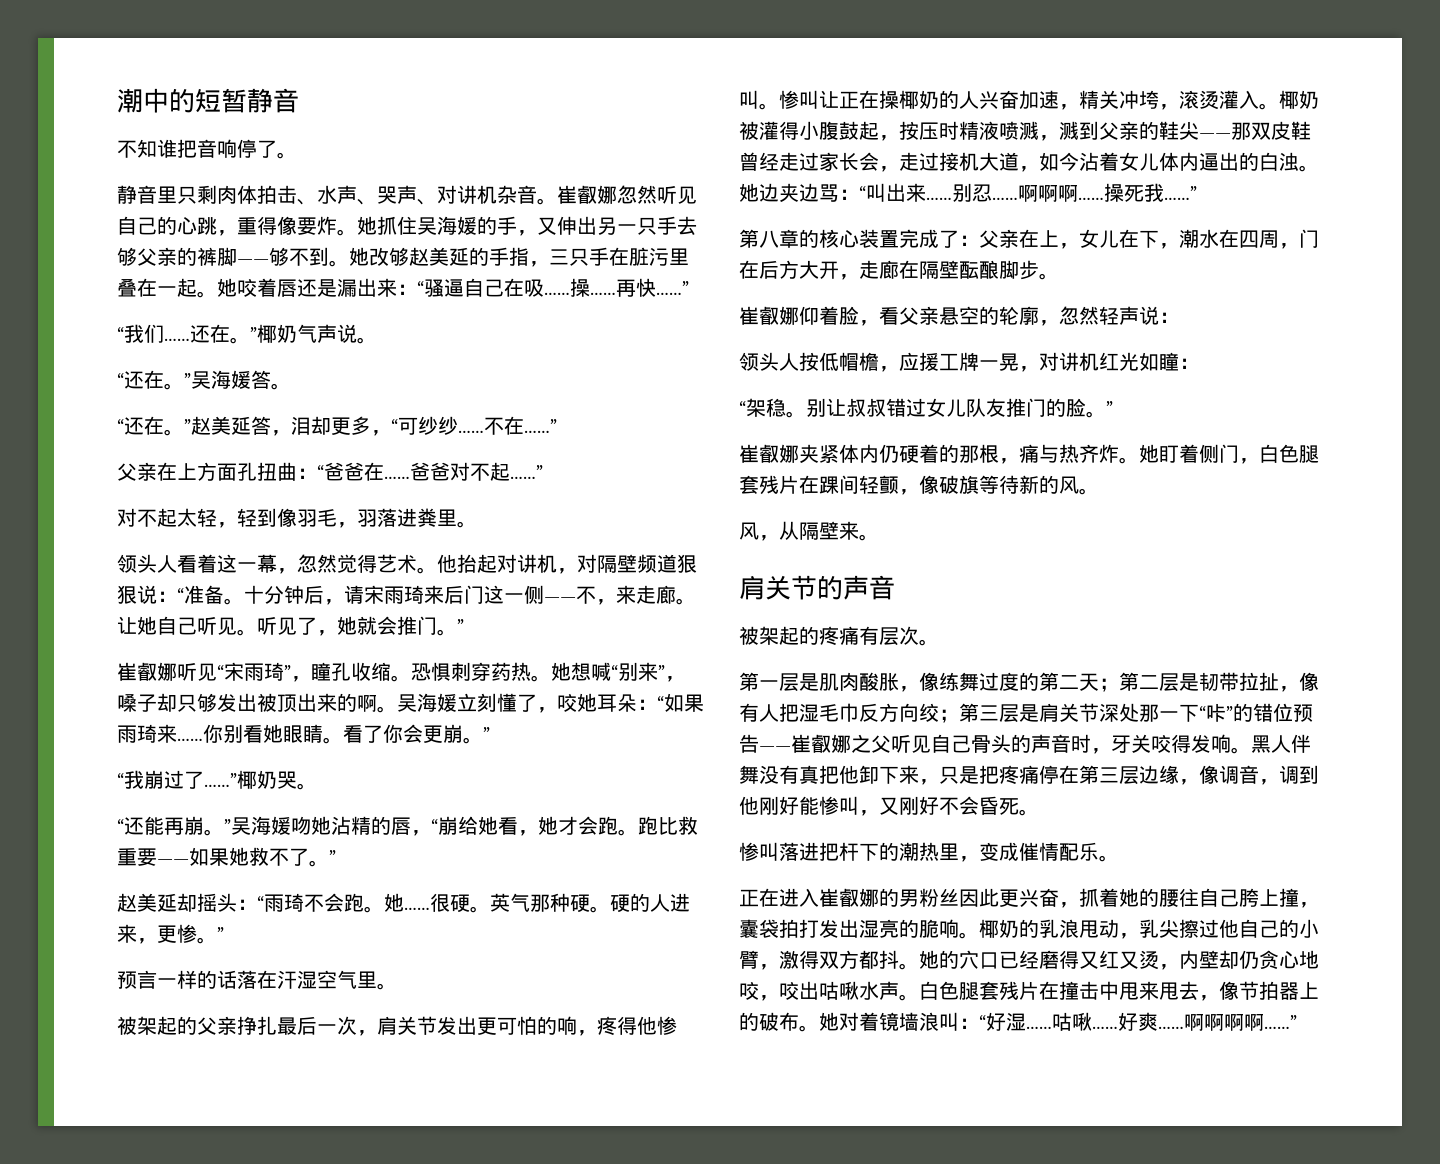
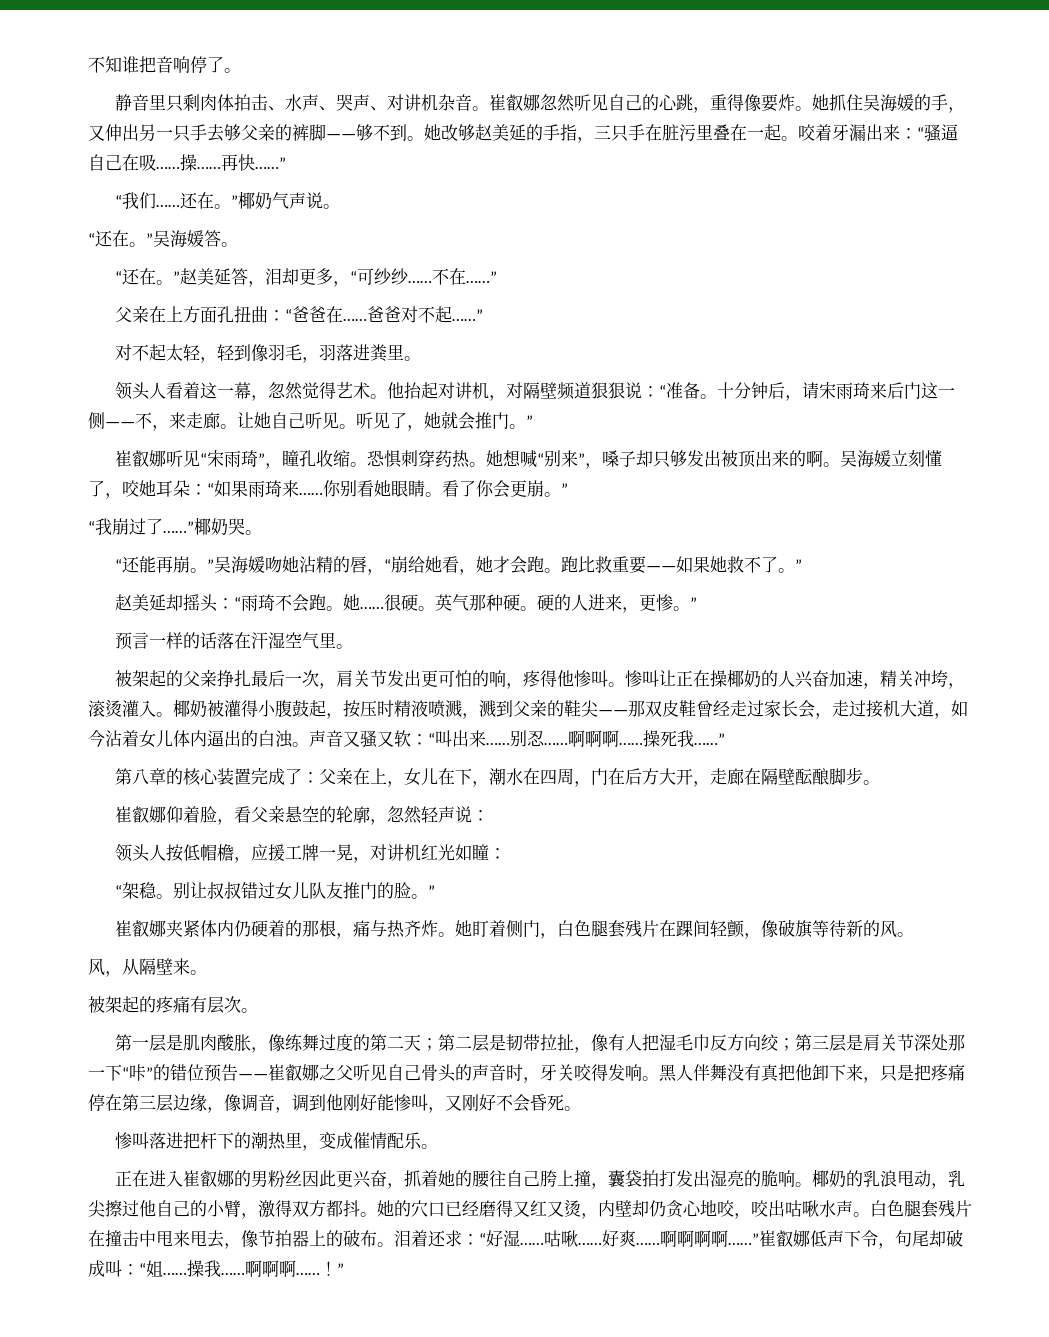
[117,88,299,113] 潮中的短暂静音 // -> (88, 64) none
[217,278,337,297] 她咬着唇还是 -> [798,124,849,141] 咬着牙
[739,183,839,203] 她边夹边骂 -> [309,730,411,748] 声音又骚又软
[739,575,895,600] // 肩关节的声音 -> (207, 972) none
[819,1012,959,1031] 她对着镜墙浪叫 -> [394,1230,462,1247] 泪着还求
(1297, 1022) none -> [759,1229,963,1249] [88,1260,344,1277] 崔叡娜低声下令，句尾却破成叫：“姐……操我……啊啊啊……！”

